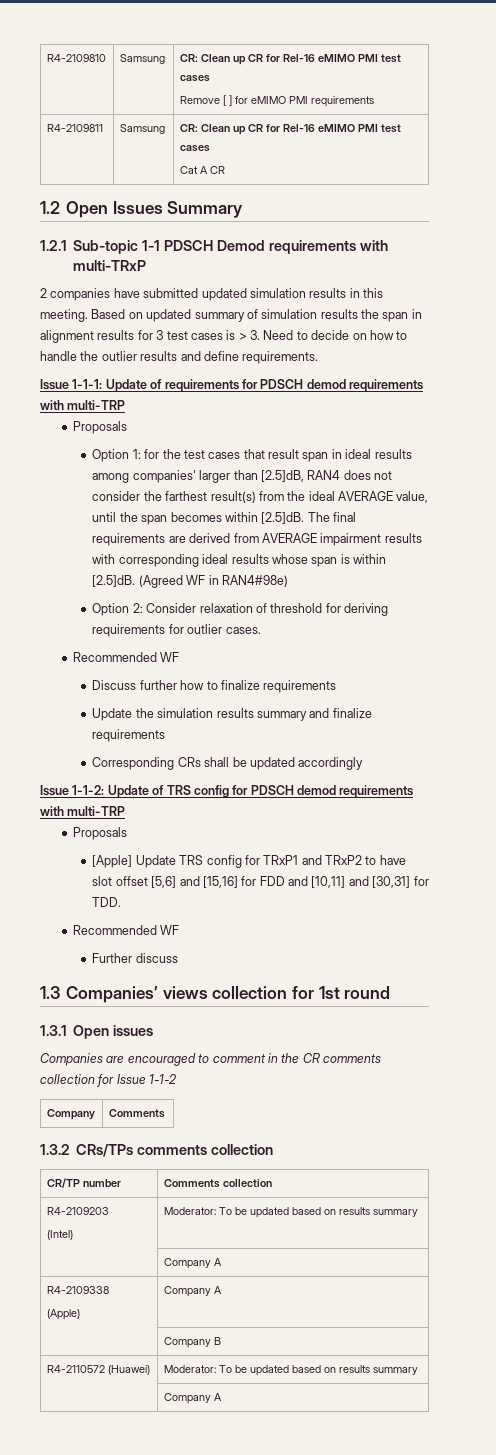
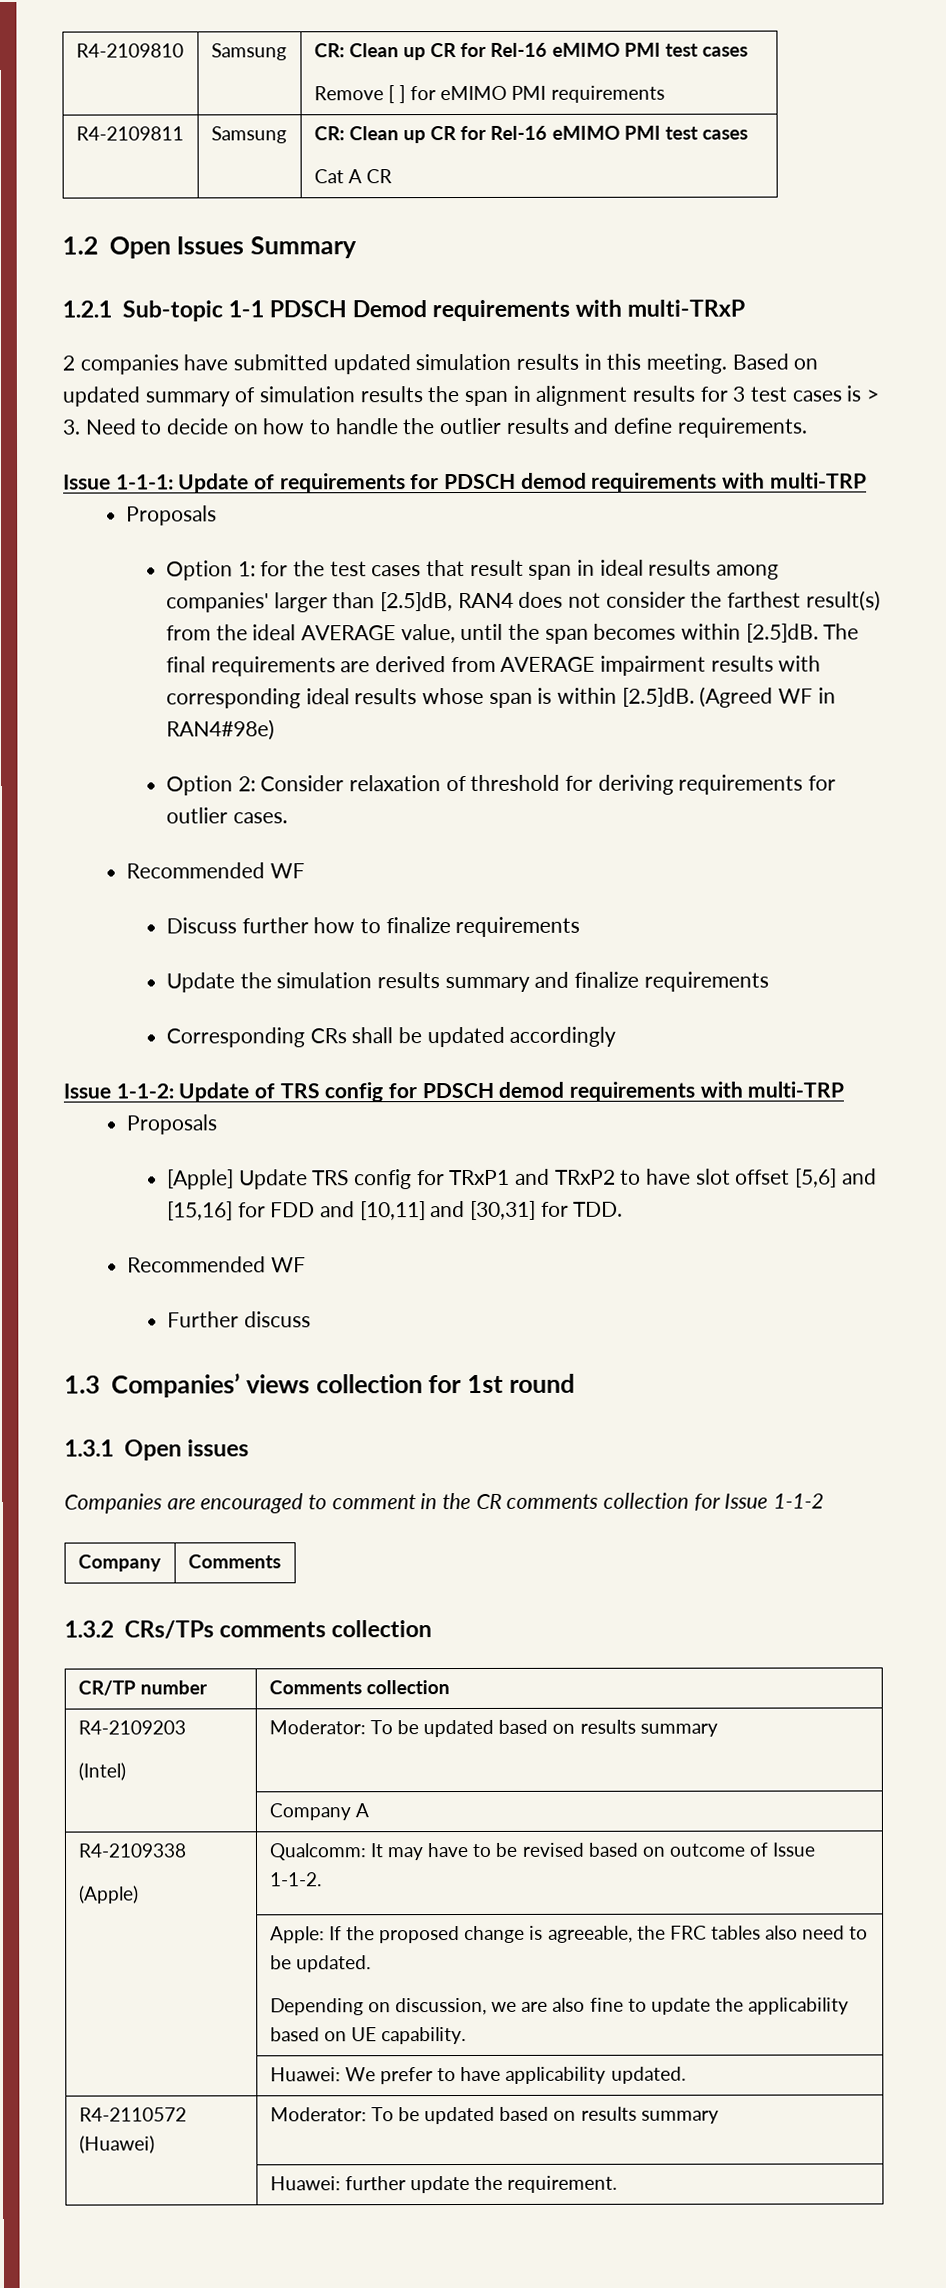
[163,1286,222,1297] [163,1337,221,1348] Company A // | Company B -> [268,1842,816,1861] [269,1872,322,1887] [269,1925,869,1944] [269,1955,371,1973] [269,1997,850,2016] [269,2027,467,2045] [269,2066,686,2085] Qualcomm: It may have to be revised based on outcome of Issue 1-1-2. // | Apple: If the proposed change is agreeable, the FRC tables also need to be updated. // Depending on discussion, we are also fine to update the applicability based on UE capability. // | Huawei: We prefer to have applicability updated.
[163,1393,222,1404] Company A -> [269,2175,618,2194] Huawei: further update the requirement.

